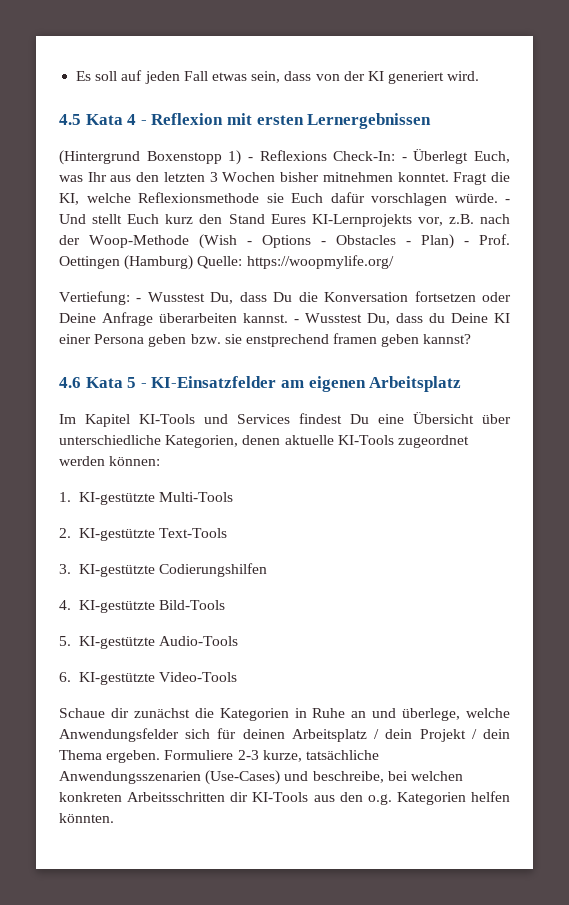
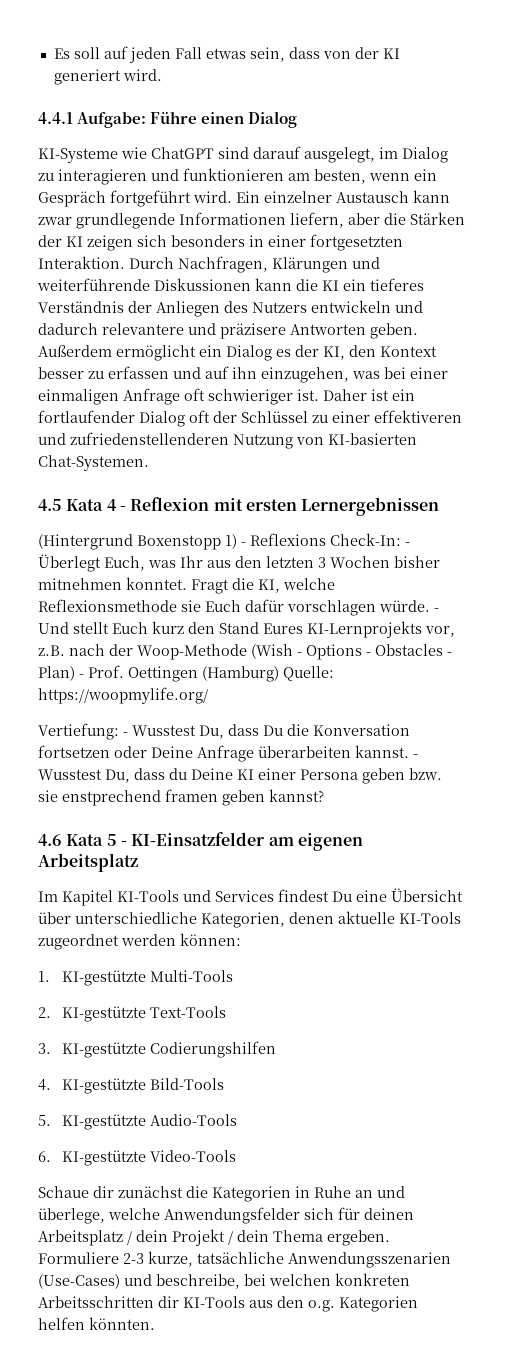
(480, 76) none -> [38,111,298,128] [38,146,448,163] [38,168,437,185] [38,190,450,207] [38,212,465,229] [38,234,403,251] [38,256,380,273] [37,278,424,291] [38,300,423,317] [38,323,418,339] [38,345,437,361] [38,366,448,383] [38,388,415,405] [38,410,462,427] [38,432,417,449] [38,455,149,471] // 4.4.1 Aufgabe: Führe einen Dialog // KI-Systeme wie ChatGPT sind darauf ausgelegt, im Dialog zu interagieren und funktionieren am besten, wenn ein Gespräch fortgeführt wird. Ein einzelner Austausch kann zwar grundlegende Informationen liefern, aber die Stärken der KI zeigen sich besonders in einer fortgesetzten Interaktion. Durch Nachfragen, Klärungen und weiterführende Diskussionen kann die KI ein tieferes Verständnis der Anliegen des Nutzers entwickeln und dadurch relevantere und präzisere Antworten geben. Außerdem ermöglicht ein Dialog es der KI, den Kontext besser zu erfassen und auf ihn einzugehen, was bei einer einmaligen Anfrage oft schwieriger ist. Daher ist ein fortlaufender Dialog oft der Schlüssel zu einer effektiveren und zufriedenstellenderen Nutzung von KI-basierten Chat-Systemen.

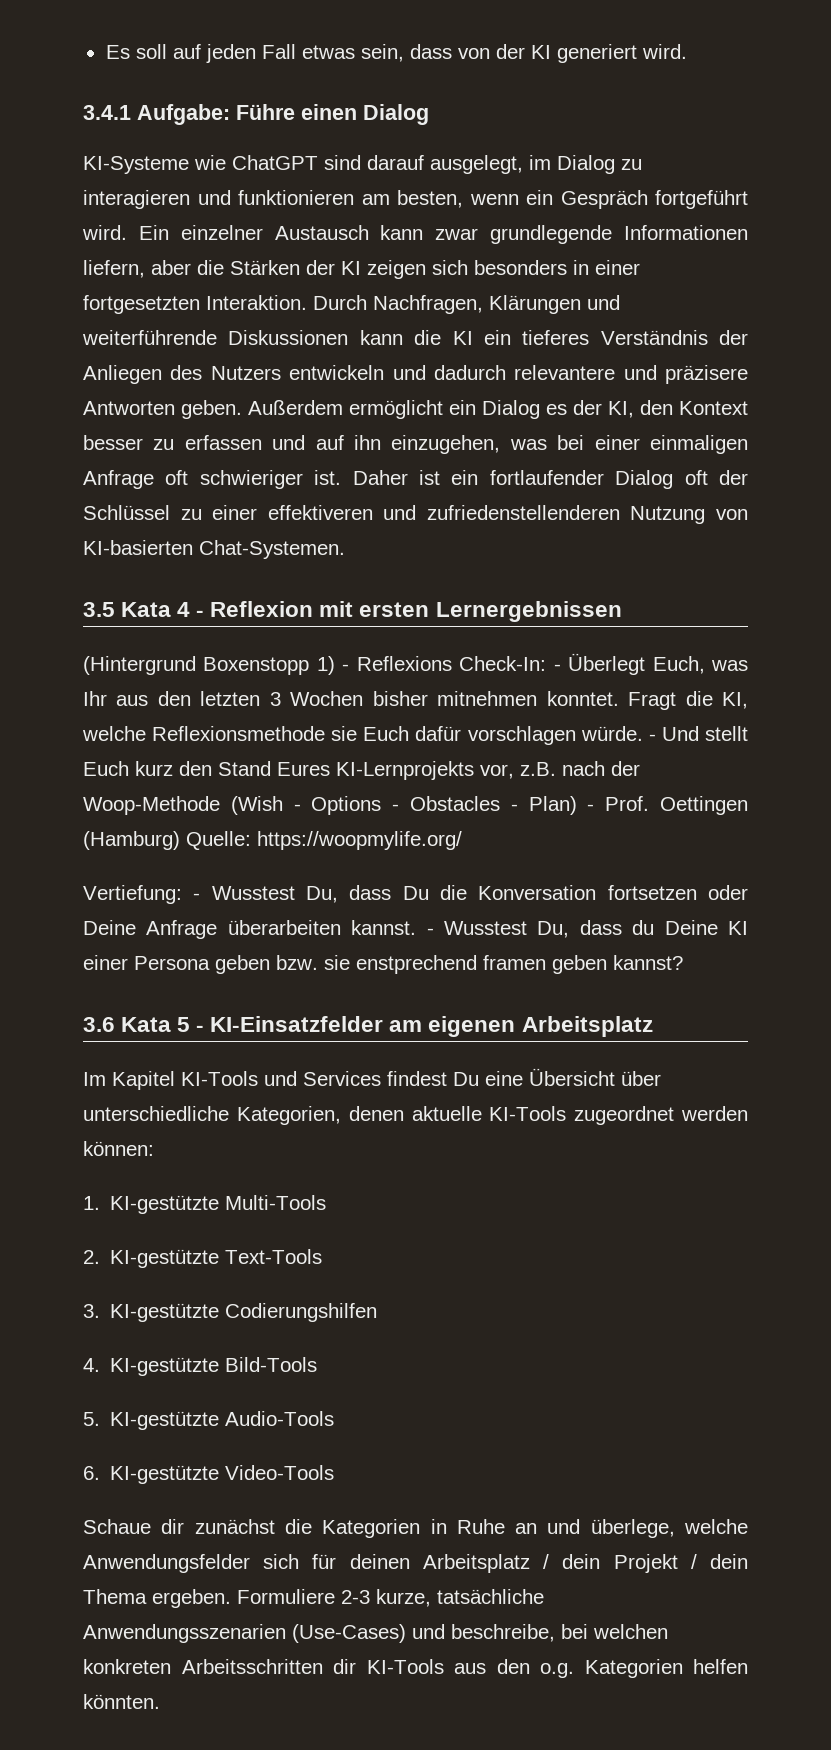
[38,112,73,124] 4.4.1 -> [83,105,131,120] 3.4.1
[38,499,62,511] 4.5 -> [83,602,115,617] 3.5
[38,834,62,846] 4.6 -> [83,1017,115,1032] 3.6

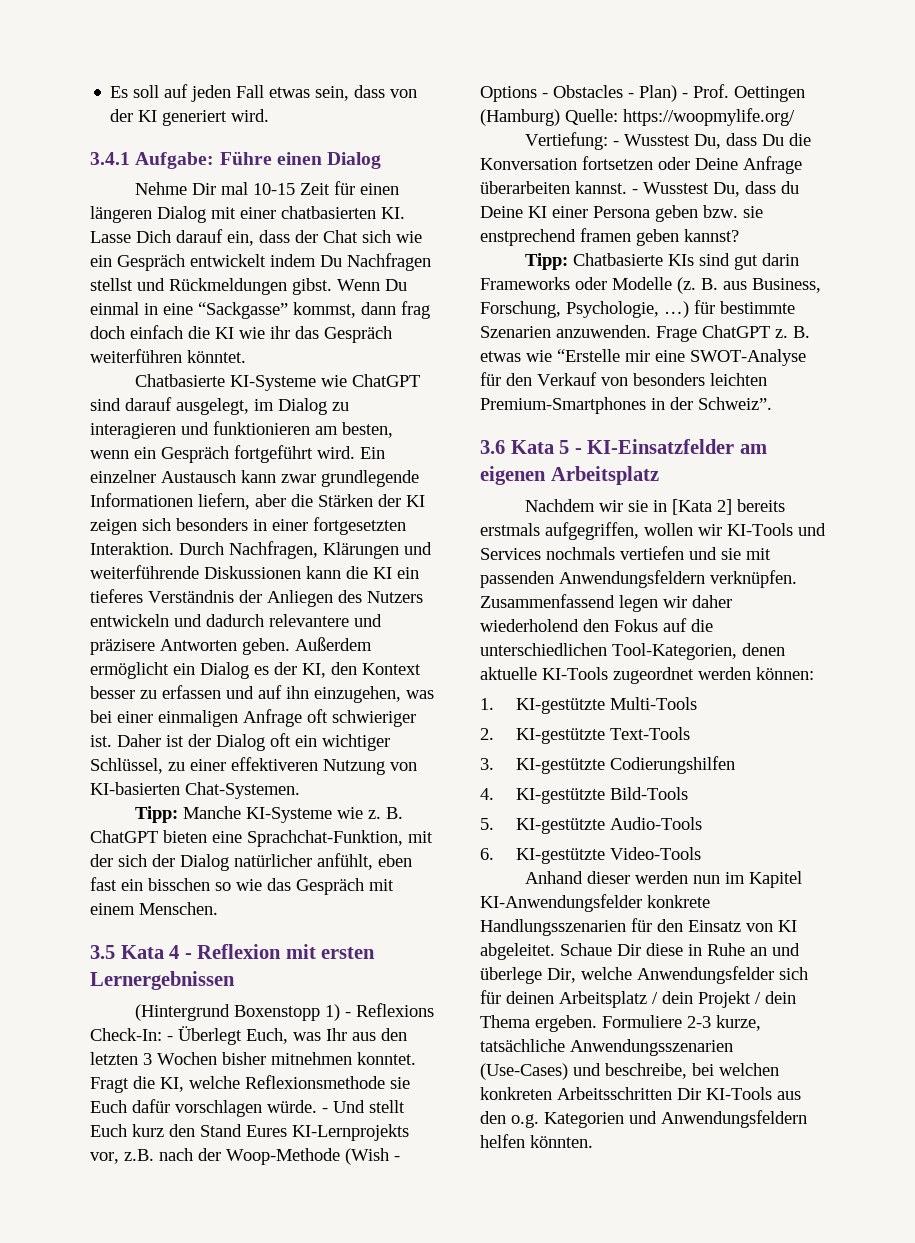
(429, 114) none -> [134,181,399,195] [90,206,405,223] [90,229,422,246] [90,253,431,271] [90,278,407,295] [90,301,430,319] [90,325,392,343] [90,349,246,363] [134,374,225,387] Nehme Dir mal 10-15 Zeit für einen längeren Dialog mit einer chatbasierten KI. Lasse Dich darauf ein, dass der Chat sich wie ein Gespräch entwickelt indem Du Nachfragen stellst und Rückmeldungen gibst. Wenn Du einmal in eine “Sackgasse” kommst, dann frag doch einfach die KI wie ihr das Gespräch weiterführen könntet. // Chatbasierte
[451,470,748,489] [83,505,170,520] ein fortlaufender Dialog oft der Schlüssel -> [188,733,390,751] [90,758,163,774] der Dialog oft ein wichtiger Schlüssel,
[383,505,620,520] und zufriedenstellenderen -> (318, 764) none
(345, 549) none -> [134,806,403,823] [90,830,433,847] [90,853,412,871] [90,877,394,895] [90,902,218,915] // Tipp: Manche KI-Systeme wie z. B. ChatGPT bieten eine Sprachchat-Funktion, mit der sich der Dialog natürlicher anfühlt, eben fast ein bisschen so wie das Gespräch mit einem Menschen.
(683, 962) none -> [524,253,799,270] [480,277,821,294] [480,300,795,318] [480,325,810,342] [480,349,806,366] [480,372,767,386] [480,397,772,414] // Tipp: Chatbasierte KIs sind gut darin Frameworks oder Modelle (z. B. aus Business, Forschung, Psychologie, …) für bestimmte Szenarien anzuwenden. Frage ChatGPT z. B. etwas wie “Erstelle mir eine SWOT-Analyse für den Verkauf von besonders leichten Premium-Smartphones in der Schweiz”.
[83,1068,661,1090] [83,1106,341,1125] Im Kapitel KI-Tools und Services findest Du eine Übersicht über unterschiedliche Kategorien, -> [524,499,785,515] [480,522,826,540] [480,546,771,560] [480,570,797,588] [480,594,732,612] [480,618,713,632] [480,643,737,660] Nachdem wir sie in [Kata 2] bereits erstmals aufgegriffen, wollen wir KI-Tools und Services nochmals vertiefen und sie mit passenden Anwendungsfeldern verknüpfen. Zusammenfassend legen wir daher wiederholend den Fokus auf die unterschiedlichen Tool-Kategorien,
[83,1519,421,1538] Schaue dir zunächst die Kategorien -> [524,871,802,888] [480,894,710,912] [480,918,797,936] [480,943,683,960] Anhand dieser werden nun im Kapitel KI-Anwendungsfelder konkrete Handlungsszenarien für den Einsatz von KI abgeleitet. Schaue Dir diese
[590,1519,675,1538] überlege, -> [480,967,576,984] überlege Dir,
[333,1659,356,1674] dir -> [677,1088,701,1100] Dir
(683, 1668) none -> [629,1110,807,1128] und Anwendungsfeldern

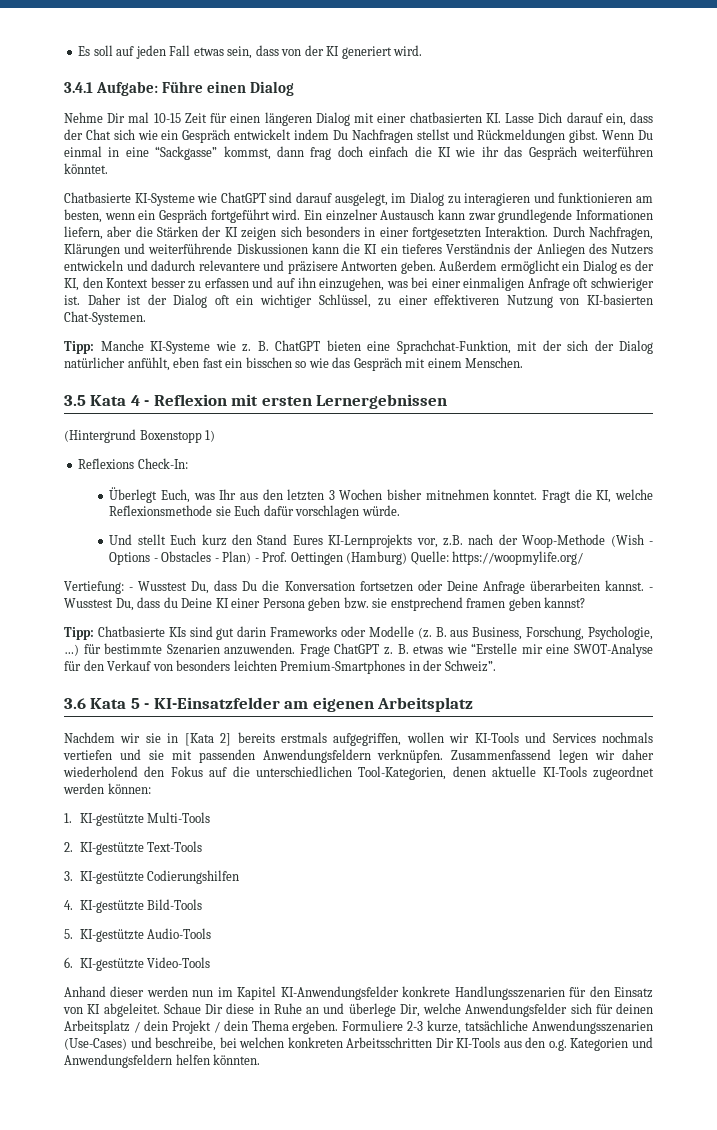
[344,1012,351,1017] - -> (216, 436) //
[167,1036,173,1041] - -> (188, 463) //
[322,1108,328,1113] - -> (400, 510) //

